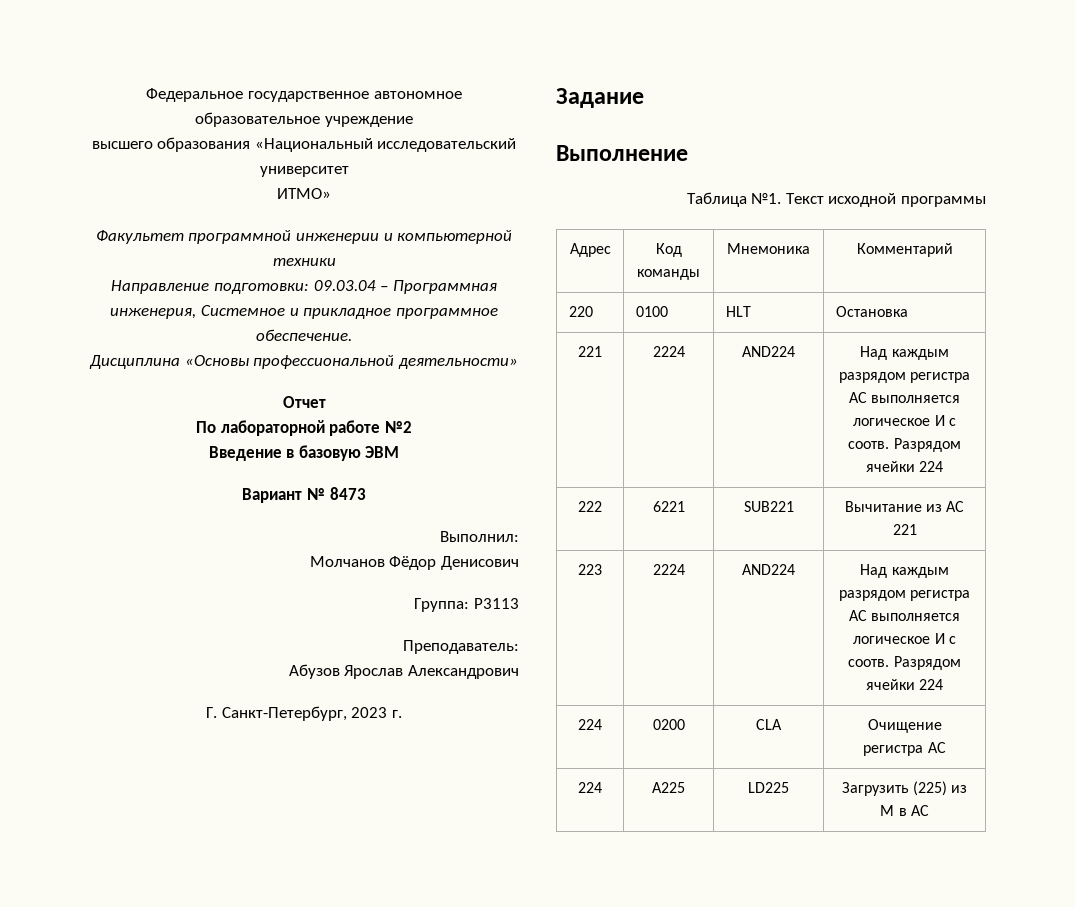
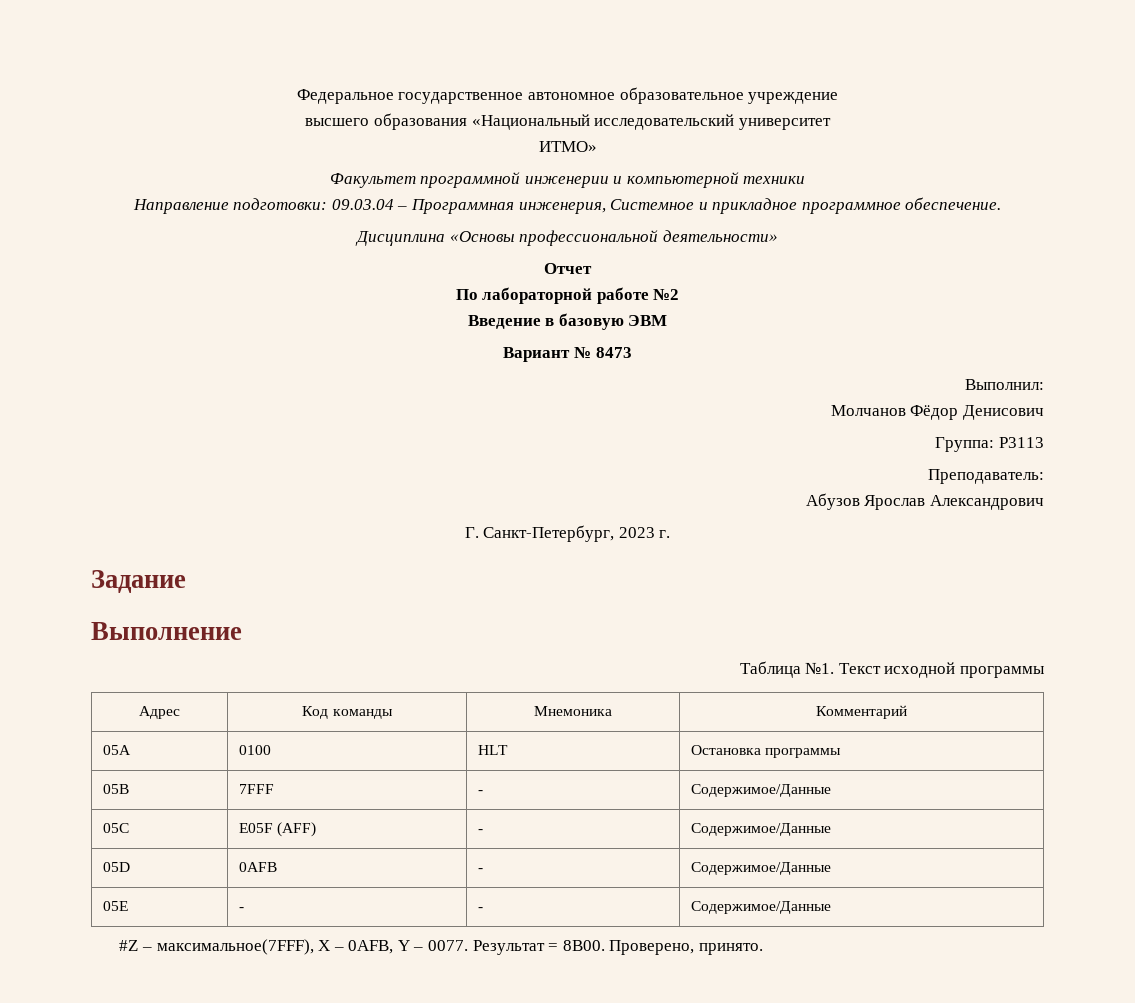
[568,306,593,317] 220 -> [102,745,131,755] 05A
[578,346,602,357] [652,346,685,357] [742,346,795,357] [860,346,949,360] [838,372,971,383] [848,392,961,403] [853,415,956,426] [848,438,961,452] [865,461,944,472] [578,501,602,512] [652,501,685,512] [743,501,794,512] [844,501,965,512] [892,524,917,535] [578,564,602,575] [652,564,685,575] [742,564,795,575] [860,564,949,578] [838,590,971,601] [848,610,961,621] [853,633,956,644] [848,656,961,670] [865,679,944,690] [578,719,602,730] [652,719,685,730] [756,719,782,730] [867,719,942,733] [863,742,946,756] [578,782,602,793] [652,782,685,793] [748,782,789,793] [841,781,968,796] [880,805,929,816] // 221 | 2224 | AND224 | Над каждым разрядом регистра AC выполняется логическое И с соотв. Разрядом ячейки 224 // 222 | 6221 | SUB221 | Вычитание из AC 221 // 223 | 2224 | AND224 | Над каждым разрядом регистра AC выполняется логическое И с соотв. Разрядом ячейки 224 // 224 | 0200 | CLA | Очищение регистра AC // 224 | A225 | LD225 | Загрузить (225) из M в AC -> [765,748,842,758] [102,784,129,794] [238,784,274,794] [477,790,483,794] [690,784,831,797] [102,823,129,833] [238,822,317,837] [477,829,483,833] [690,823,831,836] [102,862,130,872] [238,862,277,872] [477,868,483,872] [690,862,831,875] [102,901,128,911] [238,907,244,911] [477,907,483,911] [690,901,831,914] [119,939,764,955] программы // 05B | 7FFF | - | Содержимое/Данные // 05C | E05F (AFF) | - | Содержимое/Данные // 05D | 0AFB | - | Содержимое/Данные // 05E | - | - | Содержимое/Данные // #Z – максимальное(7FFF), X – 0AFB, Y – 0077. Результат = 8B00. Проверено, принято.

